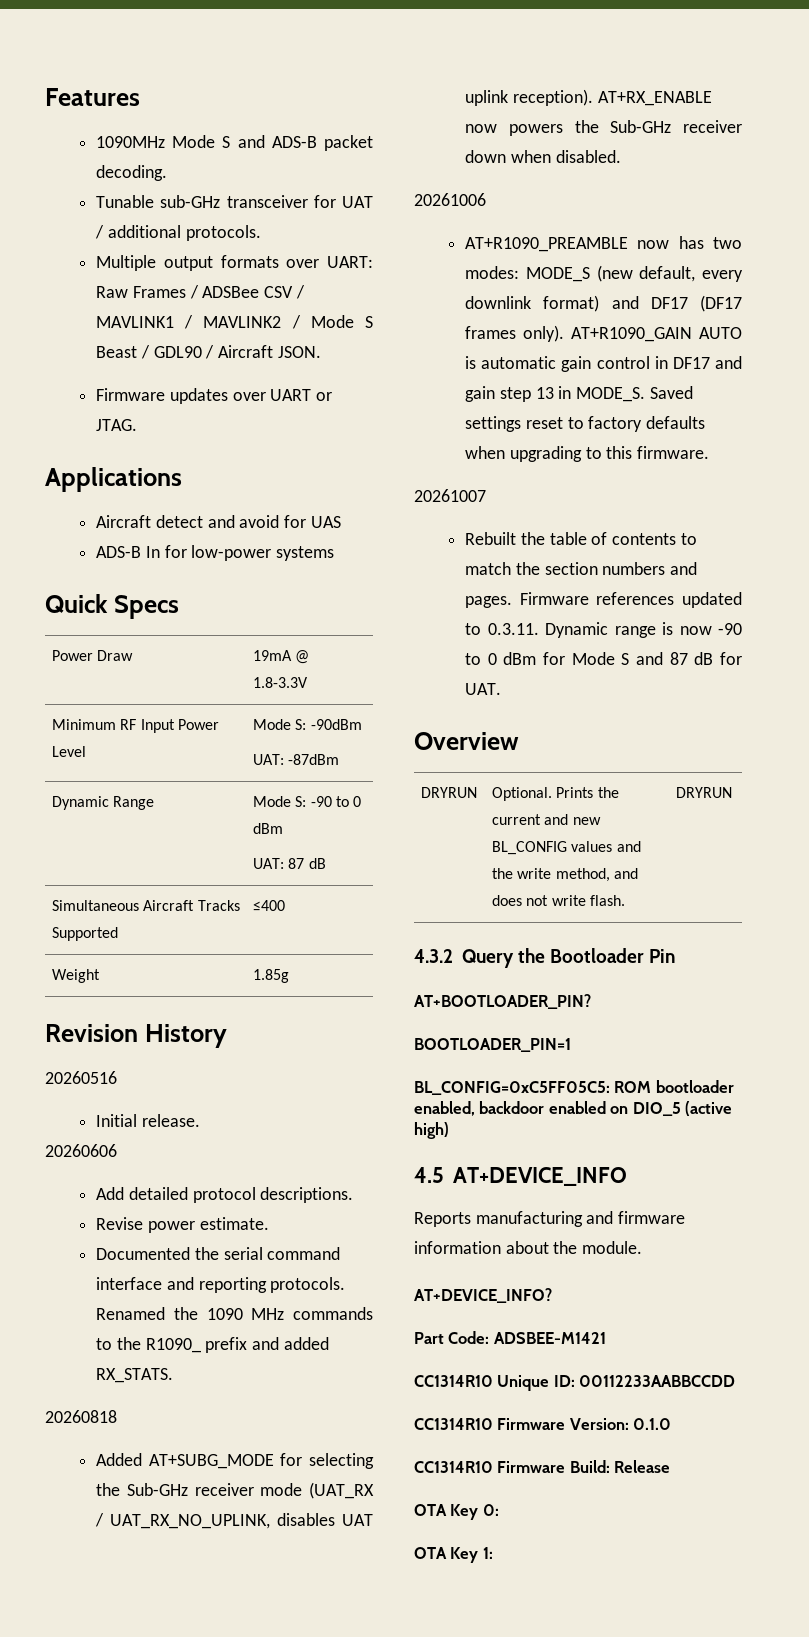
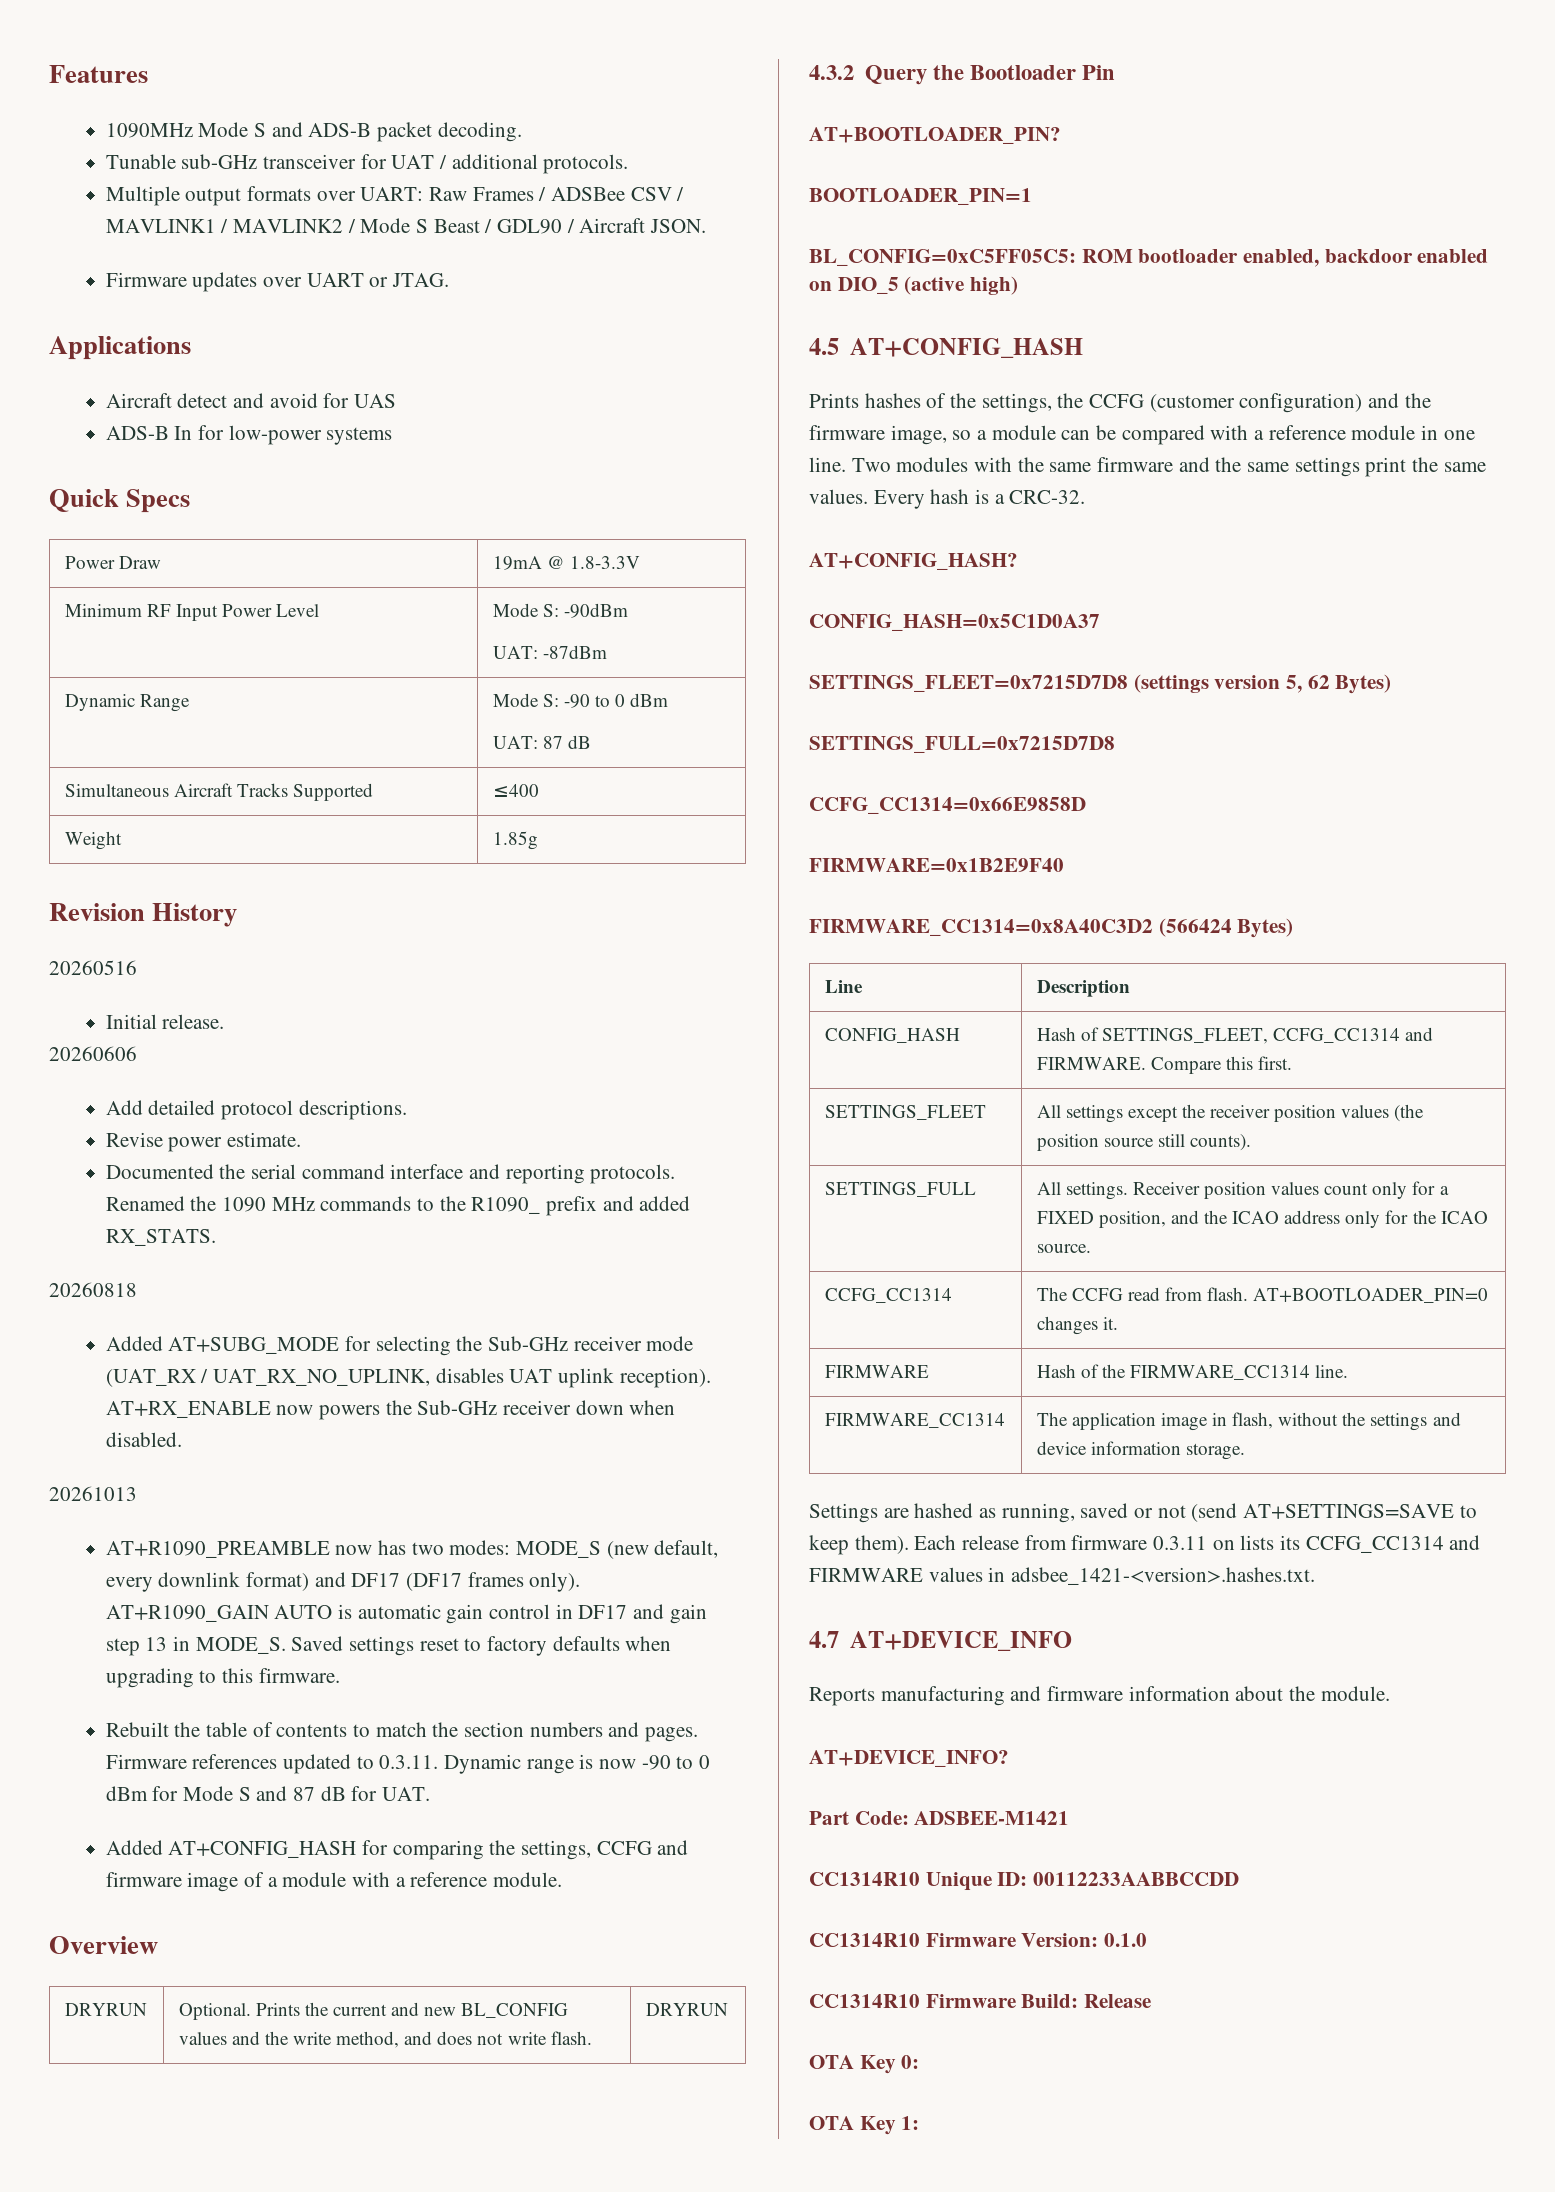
[414,193,486,206] 20261006 -> [49,1486,137,1501] 20261013
[414,489,486,502] // 20261007 -> (340, 1675) none
(502, 689) none -> [105,1840,689,1860] [105,1872,562,1892] // Added AT+CONFIG_HASH for comparing the settings, CCFG and firmware image of a module with a reference module.
(444, 1175) none -> [849,338,1083,358] [809,393,1431,413] [809,425,1475,445] [809,457,1486,477] [809,489,1086,509] [809,553,1018,570] [809,614,1100,631] [809,674,1392,694] [809,736,1115,753] [809,797,1086,814] [809,858,1064,872] [809,918,1294,938] [824,980,863,993] [1036,980,1130,997] [824,1028,960,1043] [1036,1027,1434,1044] [1036,1056,1292,1074] [824,1105,986,1120] [1036,1104,1425,1123] [1036,1134,1251,1151] [824,1182,976,1197] [1036,1181,1449,1200] [1036,1210,1488,1228] [1036,1244,1091,1253] [824,1288,952,1303] [1036,1287,1489,1303] [1036,1316,1118,1335] [824,1365,929,1378] [1036,1364,1349,1380] [824,1413,1005,1428] [1036,1412,1461,1431] [1036,1441,1245,1460] [809,1503,1477,1523] [809,1535,1481,1555] [809,1567,1316,1585] [809,1631,839,1648] AT+CONFIG_HASH // Prints hashes of the settings, the CCFG (customer configuration) and the firmware image, so a module can be compared with a reference module in one line. Two modules with the same firmware and the same settings print the same values. Every hash is a CRC-32. // AT+CONFIG_HASH? // CONFIG_HASH=0x5C1D0A37 // SETTINGS_FLEET=0x7215D7D8 (settings version 5, 62 Bytes) // SETTINGS_FULL=0x7215D7D8 // CCFG_CC1314=0x66E9858D // FIRMWARE=0x1B2E9F40 // FIRMWARE_CC1314=0x8A40C3D2 (566424 Bytes) // Line | Description // CONFIG_HASH | Hash of SETTINGS_FLEET, CCFG_CC1314 and FIRMWARE. Compare this first. // SETTINGS_FLEET | All settings except the receiver position values (the position source still counts). // SETTINGS_FULL | All settings. Receiver position values count only for a FIXED position, and the ICAO address only for the ICAO source. // CCFG_CC1314 | The CCFG read from flash. AT+BOOTLOADER_PIN=0 changes it. // FIRMWARE | Hash of the FIRMWARE_CC1314 line. // FIRMWARE_CC1314 | The application image in flash, without the settings and device information storage. // Settings are hashed as running, saved or not (send AT+SETTINGS=SAVE to keep them). Each release from firmware 0.3.11 on lists its CCFG_CC1314 and FIRMWARE values in adsbee_1421-<version>.hashes.txt. // 4.7

